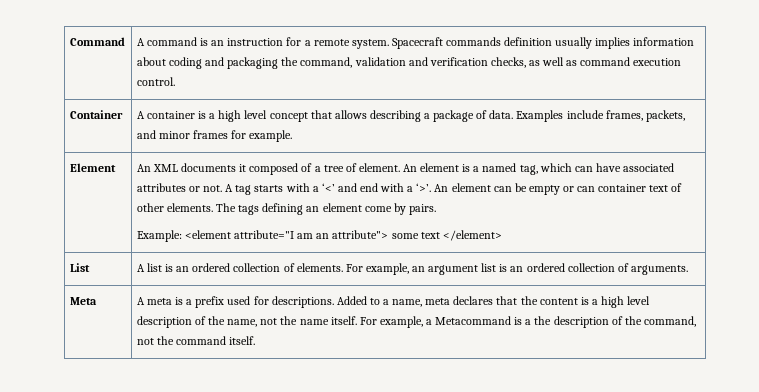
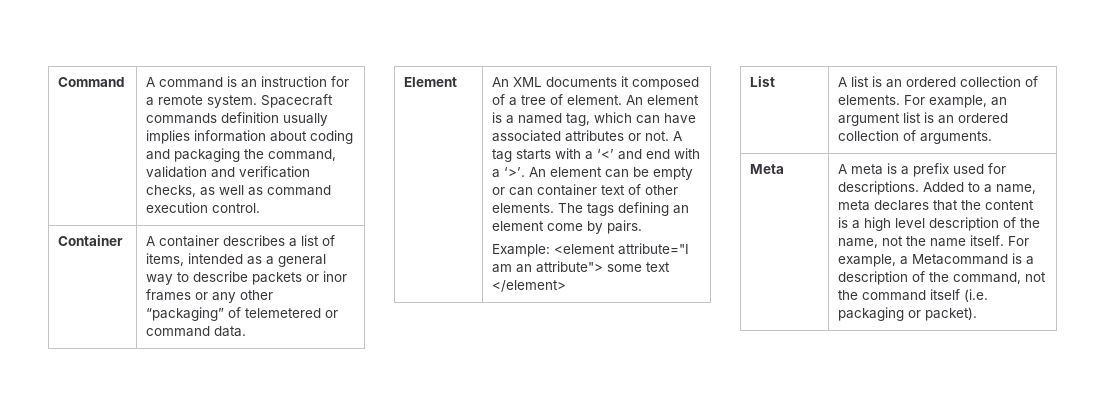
[198,110,685,122] [136,130,293,142] is a high level concept that allows describing a package of data. Examples include frames, packets, and minor frames for example. -> [223,235,336,247] [146,253,327,267] [146,271,348,285] [146,289,274,303] [146,307,339,321] [146,326,247,337] describes a list of items, intended as a general way to describe packets or inor frames or any other “packaging” of telemetered or command data.
[534,316,552,325] the -> (1035, 260) none
[229,336,256,345] itself. -> [930,289,989,302] [838,307,978,321] itself (i.e. packaging or packet).

